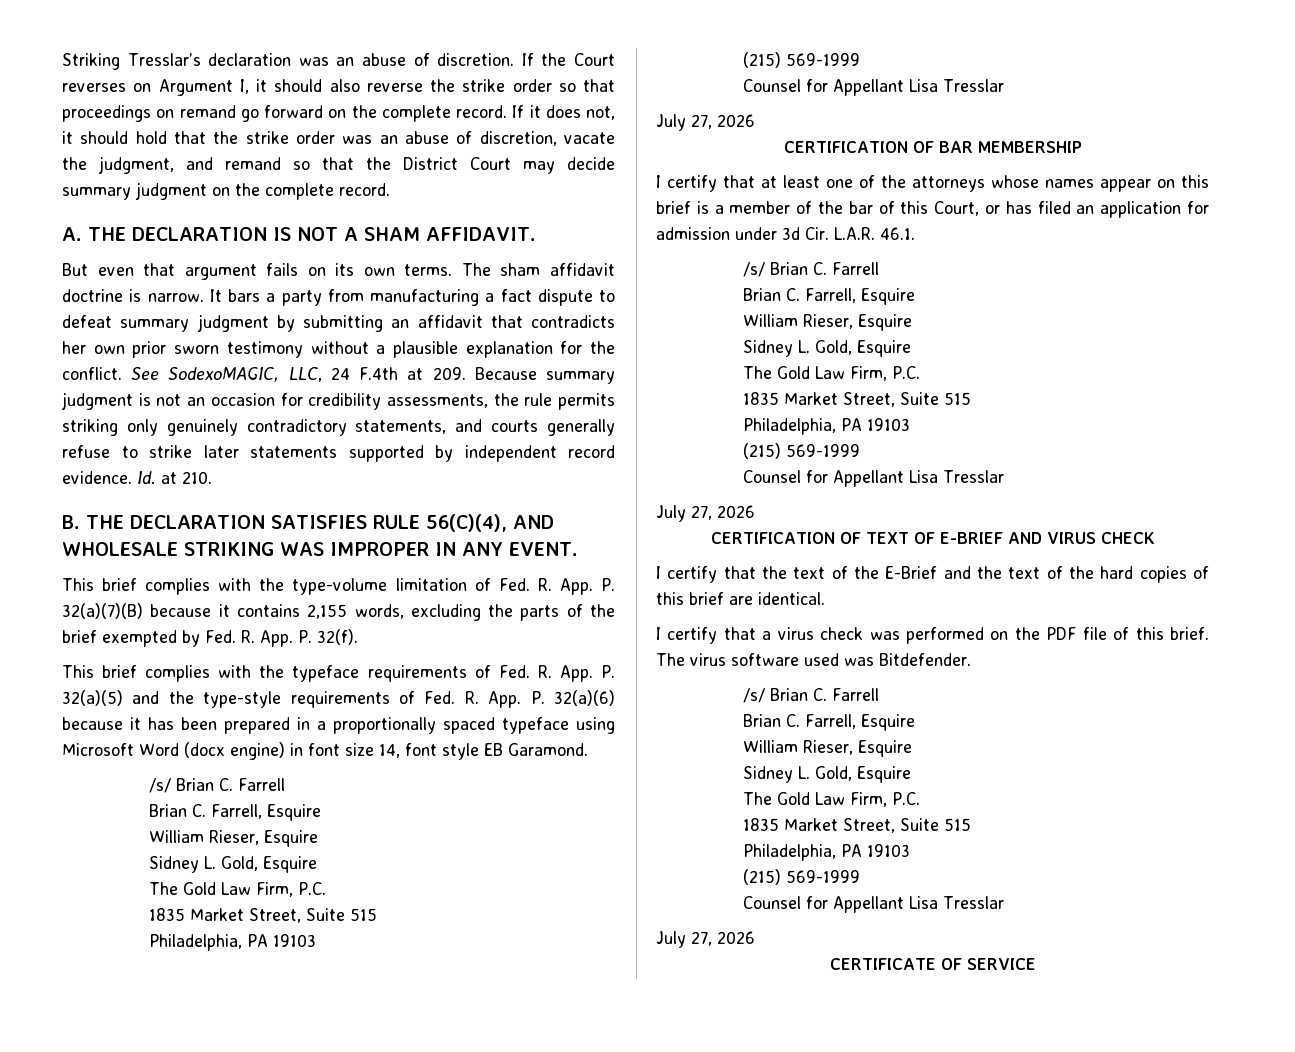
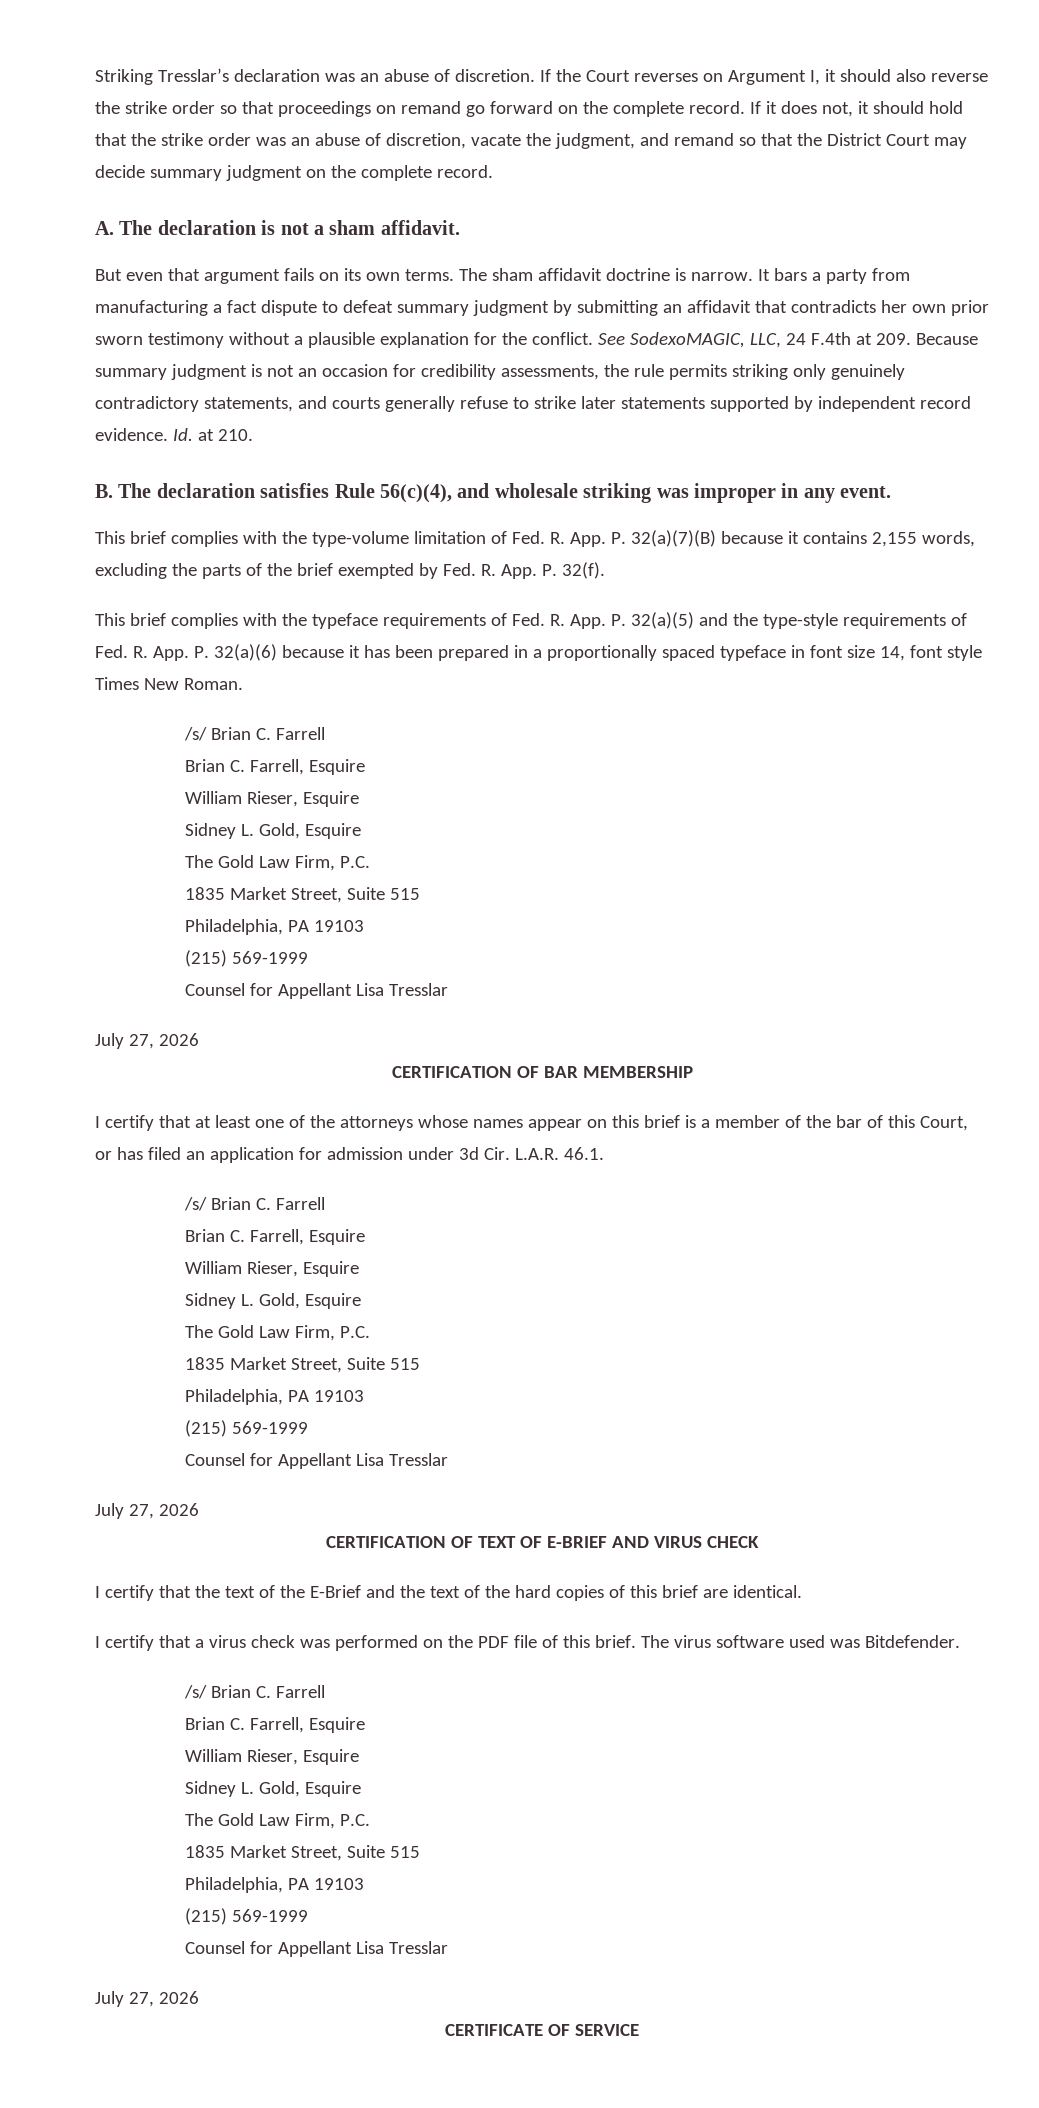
[88,227,536,241] THE DECLARATION IS NOT A SHAM AFFIDAVIT. -> [119,220,460,235] The declaration is not a sham affidavit.
[86,514,554,532] [62,542,578,556] THE DECLARATION SATISFIES RULE 56(C)(4), AND WHOLESALE STRIKING WAS IMPROPER IN ANY EVENT. -> [118,483,892,503] The declaration satisfies Rule 56(c)(4), and wholesale striking was improper in any event.
[576,717,615,734] [62,742,285,760] using Microsoft Word (docx engine) -> (786, 653) none
[484,743,588,756] EB Garamond. -> [95,677,243,690] Times New Roman.

